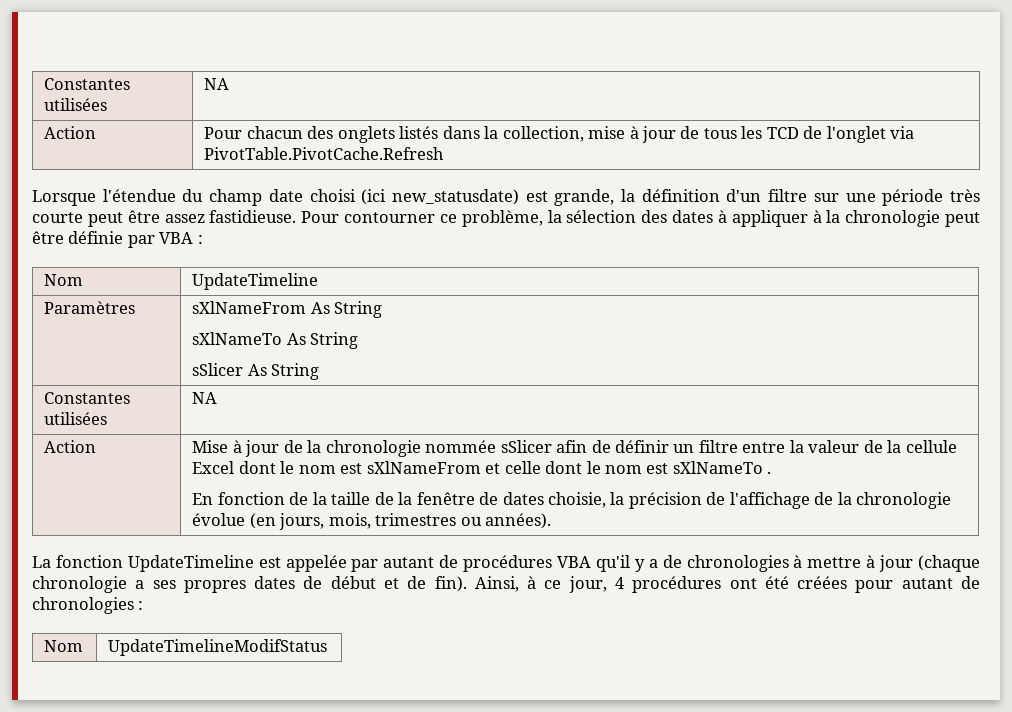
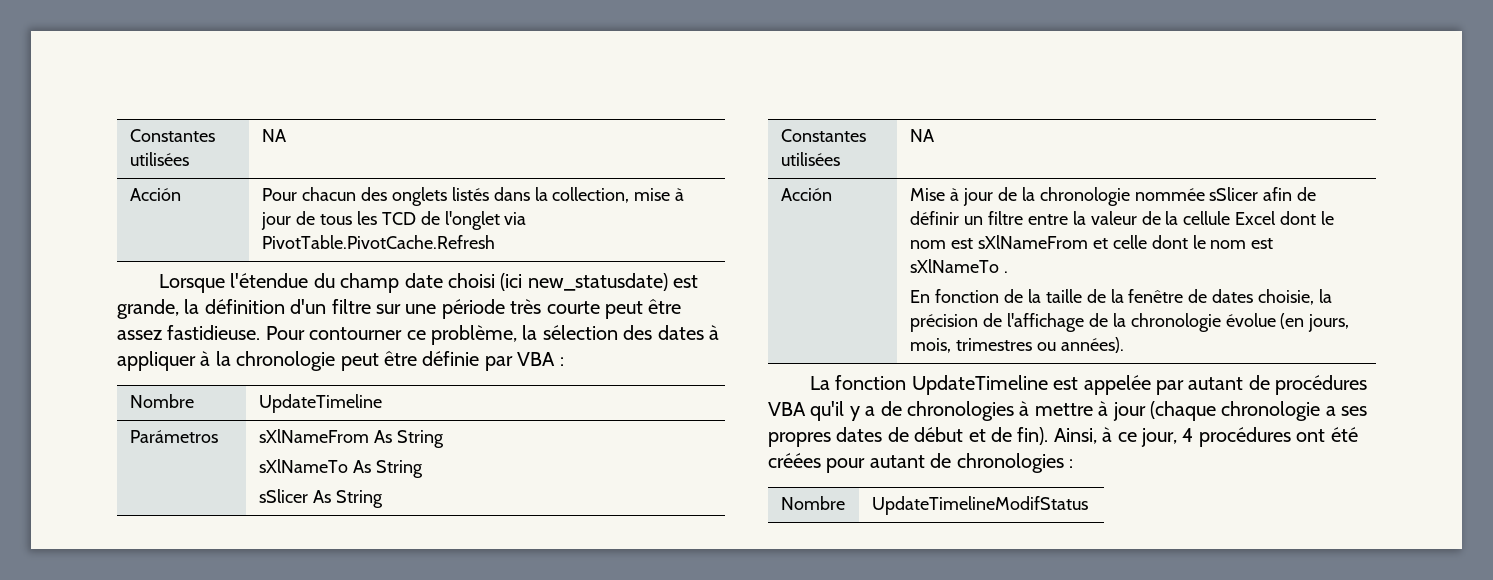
[44,78,131,90] [44,98,108,111] [204,78,230,90] [44,126,97,139] Constantes utilisées | NA // Action -> [130,129,216,142] [130,152,190,166] [262,129,287,142] [130,188,182,201] Constantes utilisées | NA // Acción
[44,274,84,286] Nom -> [130,394,195,408] Nombre
[44,301,136,314] Paramètres -> [130,430,219,443] Parámetros
[44,440,97,453] Action -> [781,188,833,201] Acción
[44,640,84,652] Nom -> [781,496,846,510] Nombre

